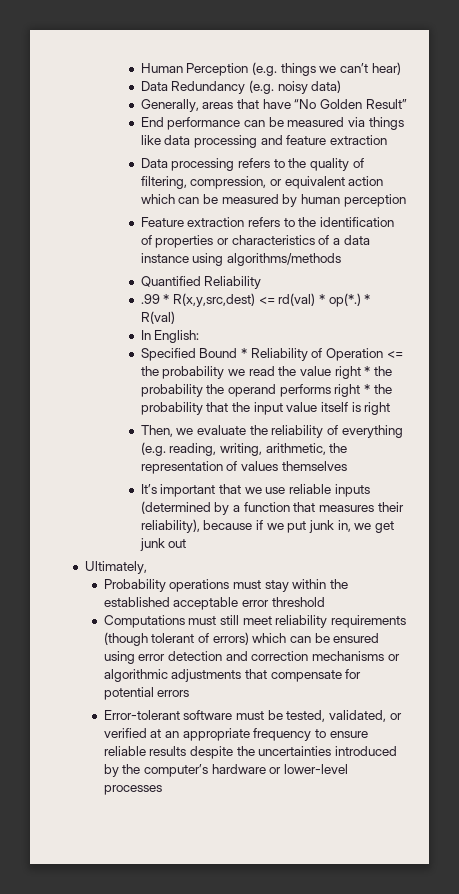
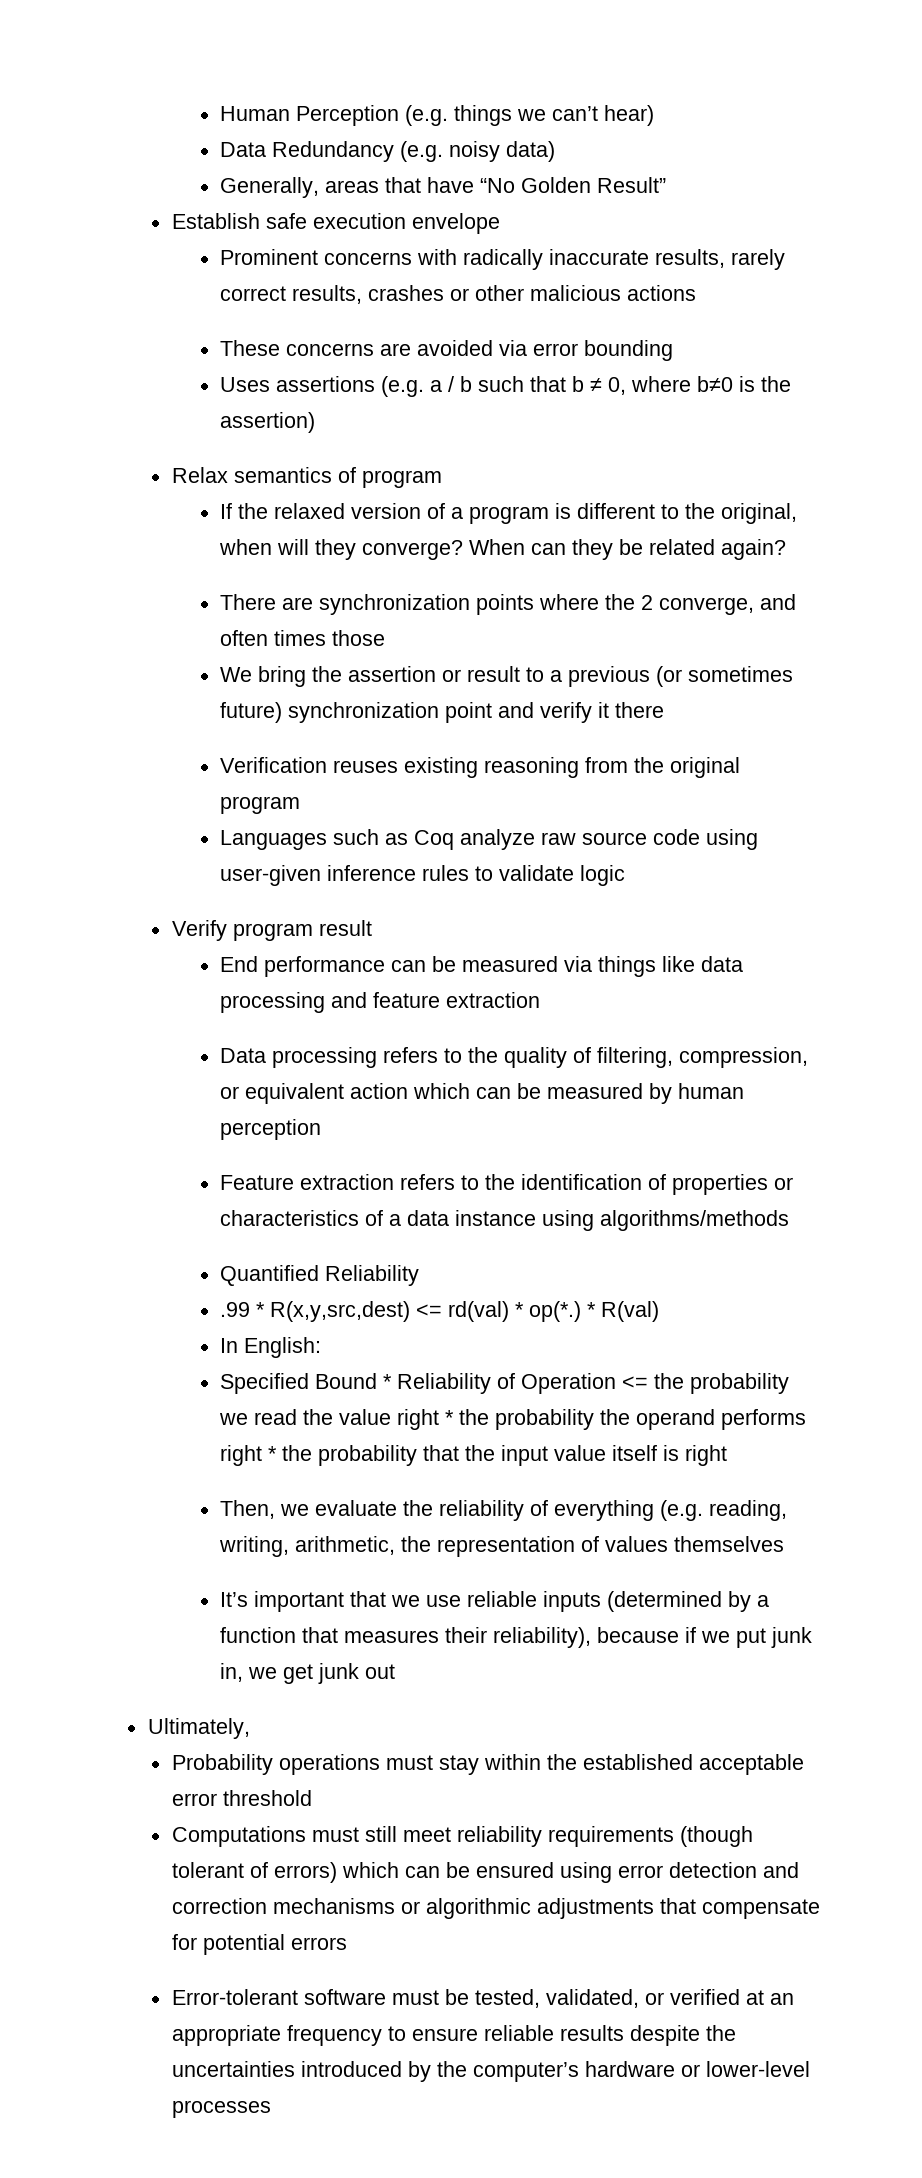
(407, 104) none -> [171,213,500,234] [219,249,785,270] [219,285,696,304] [219,340,673,361] [219,376,791,397] [219,412,315,433] [171,467,442,488] [219,503,797,524] [218,539,786,560] [219,594,796,615] [219,630,385,646] [219,666,793,687] [219,702,664,723] [219,757,740,778] [219,796,300,814] [219,829,758,850] [219,865,625,886] [171,920,372,941] // Establish safe execution envelope // Prominent concerns with radically inaccurate results, rarely correct results, crashes or other malicious actions // These concerns are avoided via error bounding // Uses assertions (e.g. a / b such that b ≠ 0, where b≠0 is the assertion) // Relax semantics of program // If the relaxed version of a program is different to the original, when will they converge? When can they be related again? // There are synchronization points where the 2 converge, and often times those // We bring the assertion or result to a previous (or sometimes future) synchronization point and verify it there // Verification reuses existing reasoning from the original program // Languages such as Coq analyze raw source code using user-given inference rules to validate logic // Verify program result

